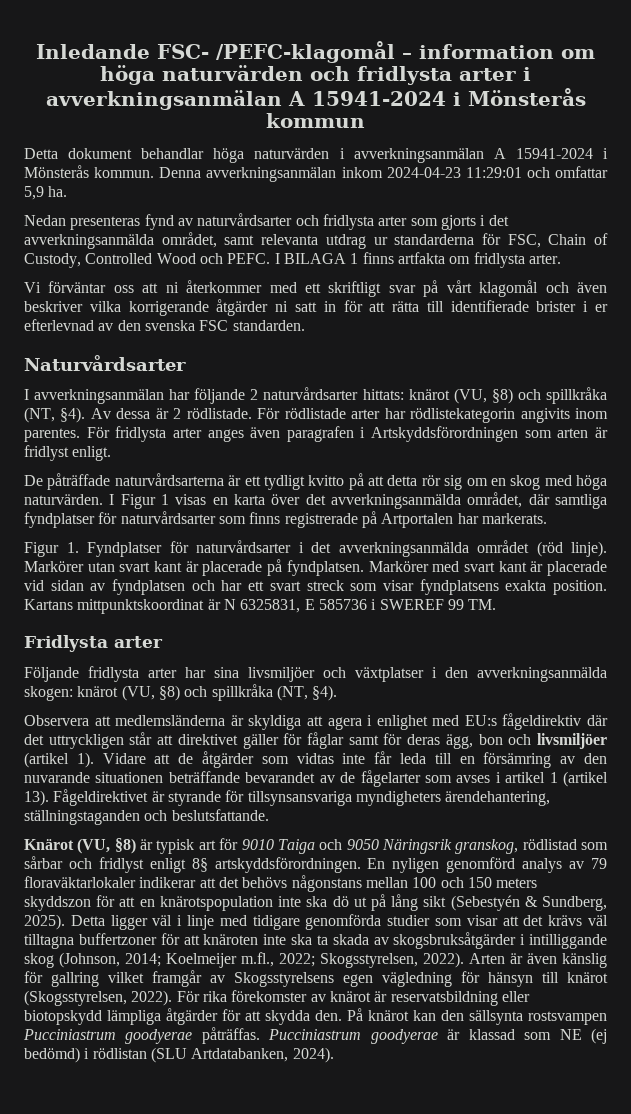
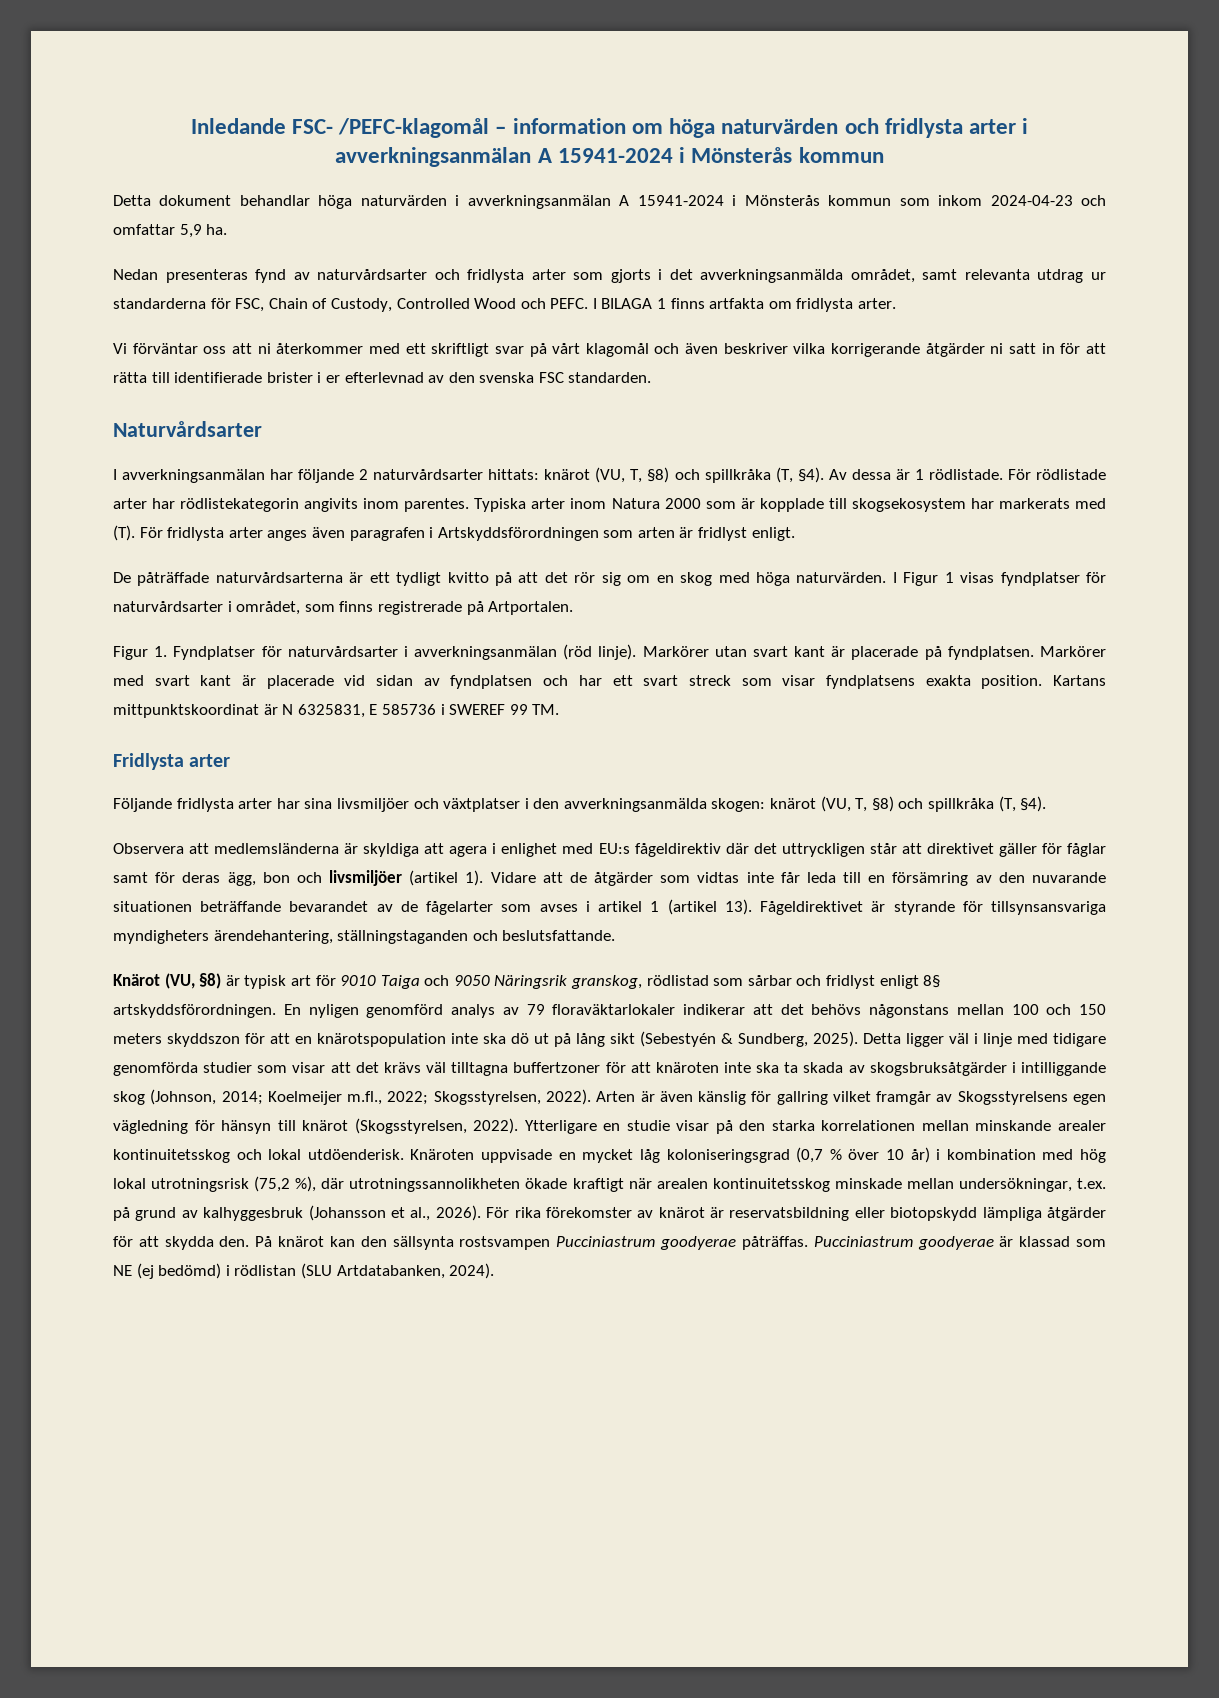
[94,167,337,182] kommun. Denna avverkningsanmälan -> [828,195,930,206] kommun som
[465,167,522,178] 11:29:01 -> (1073, 200) none
[491,387,607,404] [24,407,55,423] §8) och spillkråka (NT, -> [630,467,793,483] T, §8) och spillkråka (T,
[173,408,182,419] 2 -> [914,469,924,480] 1
(80, 435) none -> [474,498,1106,512] [113,525,135,541] Typiska arter inom Natura 2000 som är kopplade till skogsekosystem har markerats med (T).
[387,475,418,486] detta -> [544,572,568,583] det
[212,492,607,509] en karta över det avverkningsanmälda området, där samtliga -> (995, 577) none
(216, 517) none -> [227,601,301,615] i området,
[381,513,547,528] Artportalen har markerats. -> [488,601,574,615] Artportalen.
[311,540,529,557] det avverkningsanmälda området -> [414,646,558,660] avverkningsanmälan
[158,684,308,701] §8) och spillkråka (NT, -> [855,796,1016,812] T, §8) och spillkråka (T,
(173, 998) none -> [524,1120,1106,1134] [113,1147,1106,1163] [113,1176,1106,1192] [113,1205,481,1221] Ytterligare en studie visar på den starka korrelationen mellan minskande arealer kontinuitetsskog och lokal utdöenderisk. Knäroten uppvisade en mycket låg koloniseringsgrad (0,7 % över 10 år) i kombination med hög lokal utrotningsrisk (75,2 %), där utrotningssannolikheten ökade kraftigt när arealen kontinuitetsskog minskade mellan undersökningar, t.ex. på grund av kalhyggesbruk (Johansson et al., 2026).

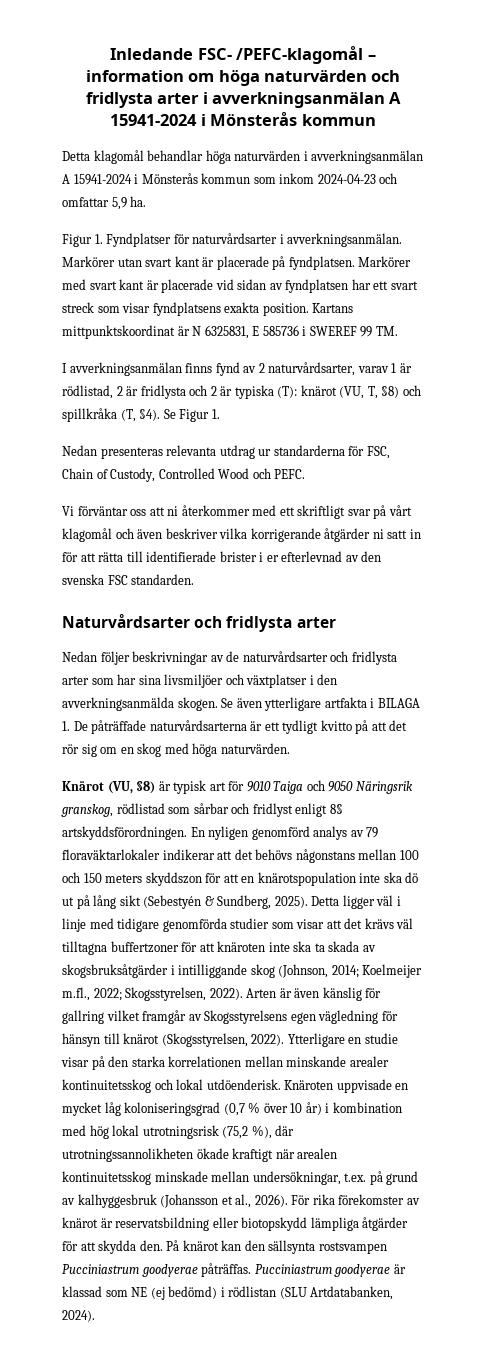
[159,195,232,206] dokument -> [93,150,144,164] klagomål
[113,269,958,283] Nedan presenteras fynd av naturvårdsarter och fridlysta arter som gjorts i det avverkningsanmälda området, samt -> [62,233,403,247] [62,256,412,270] [62,279,418,293] [62,302,354,316] [62,325,398,339] [62,362,412,376] [62,385,421,399] [62,408,220,422] [62,445,163,459] Figur 1. Fyndplatser för naturvårdsarter i avverkningsanmälan. Markörer utan svart kant är placerade på fyndplatsen. Markörer med svart kant är placerade vid sidan av fyndplatsen har ett svart streck som visar fyndplatsens exakta position. Kartans mittpunktskoordinat är N 6325831, E 585736 i SWEREF 99 TM. // I avverkningsanmälan finns fynd av 2 naturvårdsarter, varav 1 är rödlistad, 2 är fridlysta och 2 är typiska (T): knärot (VU, T, §8) och spillkråka (T, §4). Se Figur 1. // Nedan presenteras
[592,298,897,312] I BILAGA 1 finns artfakta om fridlysta arter. -> (306, 474) none
[113,467,1106,483] [113,498,1106,512] [113,525,795,541] // I avverkningsanmälan har följande 2 naturvårdsarter hittats: knärot (VU, T, §8) och spillkråka (T, §4). Av dessa är 1 rödlistade. För rödlistade arter har rödlistekategorin angivits inom parentes. Typiska arter inom Natura 2000 som är kopplade till skogsekosystem har markerats med (T). För fridlysta arter anges även paragrafen i Artskyddsförordningen som arten är fridlyst enligt. // -> [194,616,336,632] [62,651,397,665] [62,674,338,688] [62,697,420,711] [62,721,70,731] och fridlysta arter // Nedan följer beskrivningar av de naturvårdsarter och fridlysta arter som har sina livsmiljöer och växtplatser i den avverkningsanmälda skogen. Se även ytterligare artfakta i BILAGA 1.
[892,572,1106,586] [113,601,574,615] [113,644,1106,660] [113,675,1107,689] [113,704,560,718] [113,753,231,770] [113,796,1047,812] [113,843,1106,857] [113,870,1106,886] [113,899,1107,915] [113,930,616,944] I Figur 1 visas fyndplatser för naturvårdsarter i området, som finns registrerade på Artportalen. // Figur 1. Fyndplatser för naturvårdsarter i avverkningsanmälan (röd linje). Markörer utan svart kant är placerade på fyndplatsen. Markörer med svart kant är placerade vid sidan av fyndplatsen och har ett svart streck som visar fyndplatsens exakta position. Kartans mittpunktskoordinat är N 6325831, E 585736 i SWEREF 99 TM. // Fridlysta arter // Följande fridlysta arter har sina livsmiljöer och växtplatser i den avverkningsanmälda skogen: knärot (VU, T, §8) och spillkråka (T, §4). // Observera att medlemsländerna är skyldiga att agera i enlighet med EU:s fågeldirektiv där det uttryckligen står att direktivet gäller för fåglar samt för deras ägg, bon och livsmiljöer (artikel 1). Vidare att de åtgärder som vidtas inte får leda till en försämring av den nuvarande situationen beträffande bevarandet av de fågelarter som avses i artikel 1 (artikel 13). Fågeldirektivet är styrande för tillsynsansvariga myndigheters ärendehantering, ställningstaganden och beslutsfattande. -> (290, 748) none

